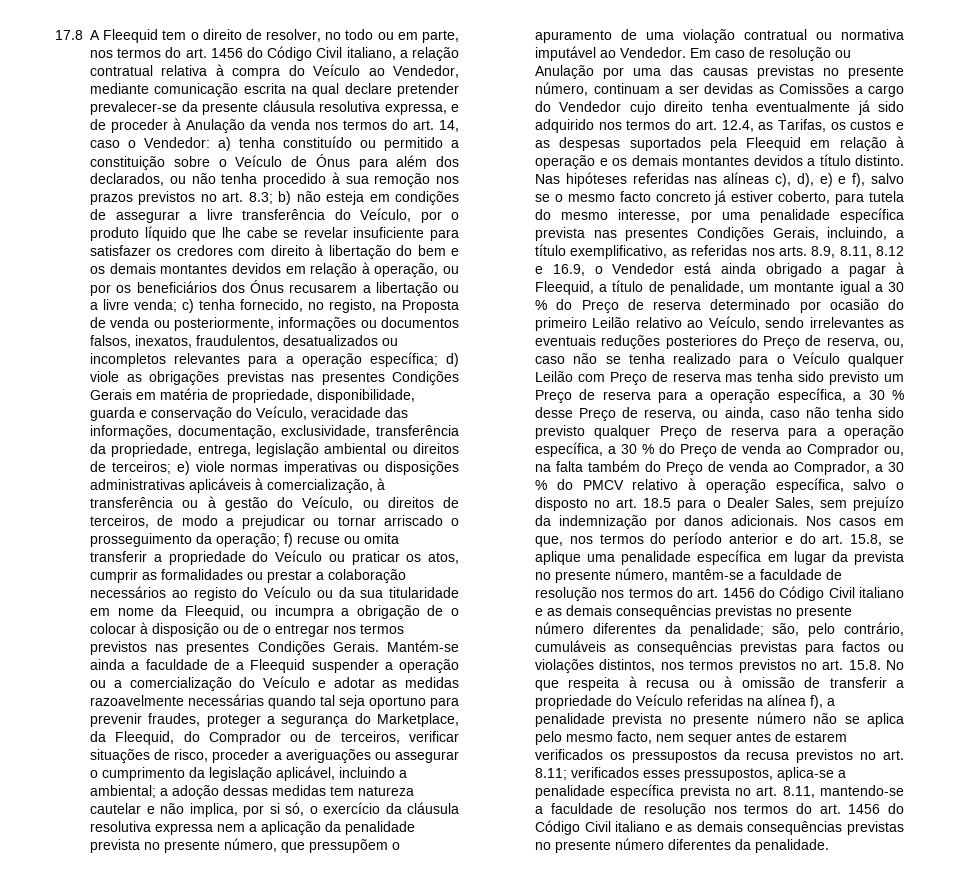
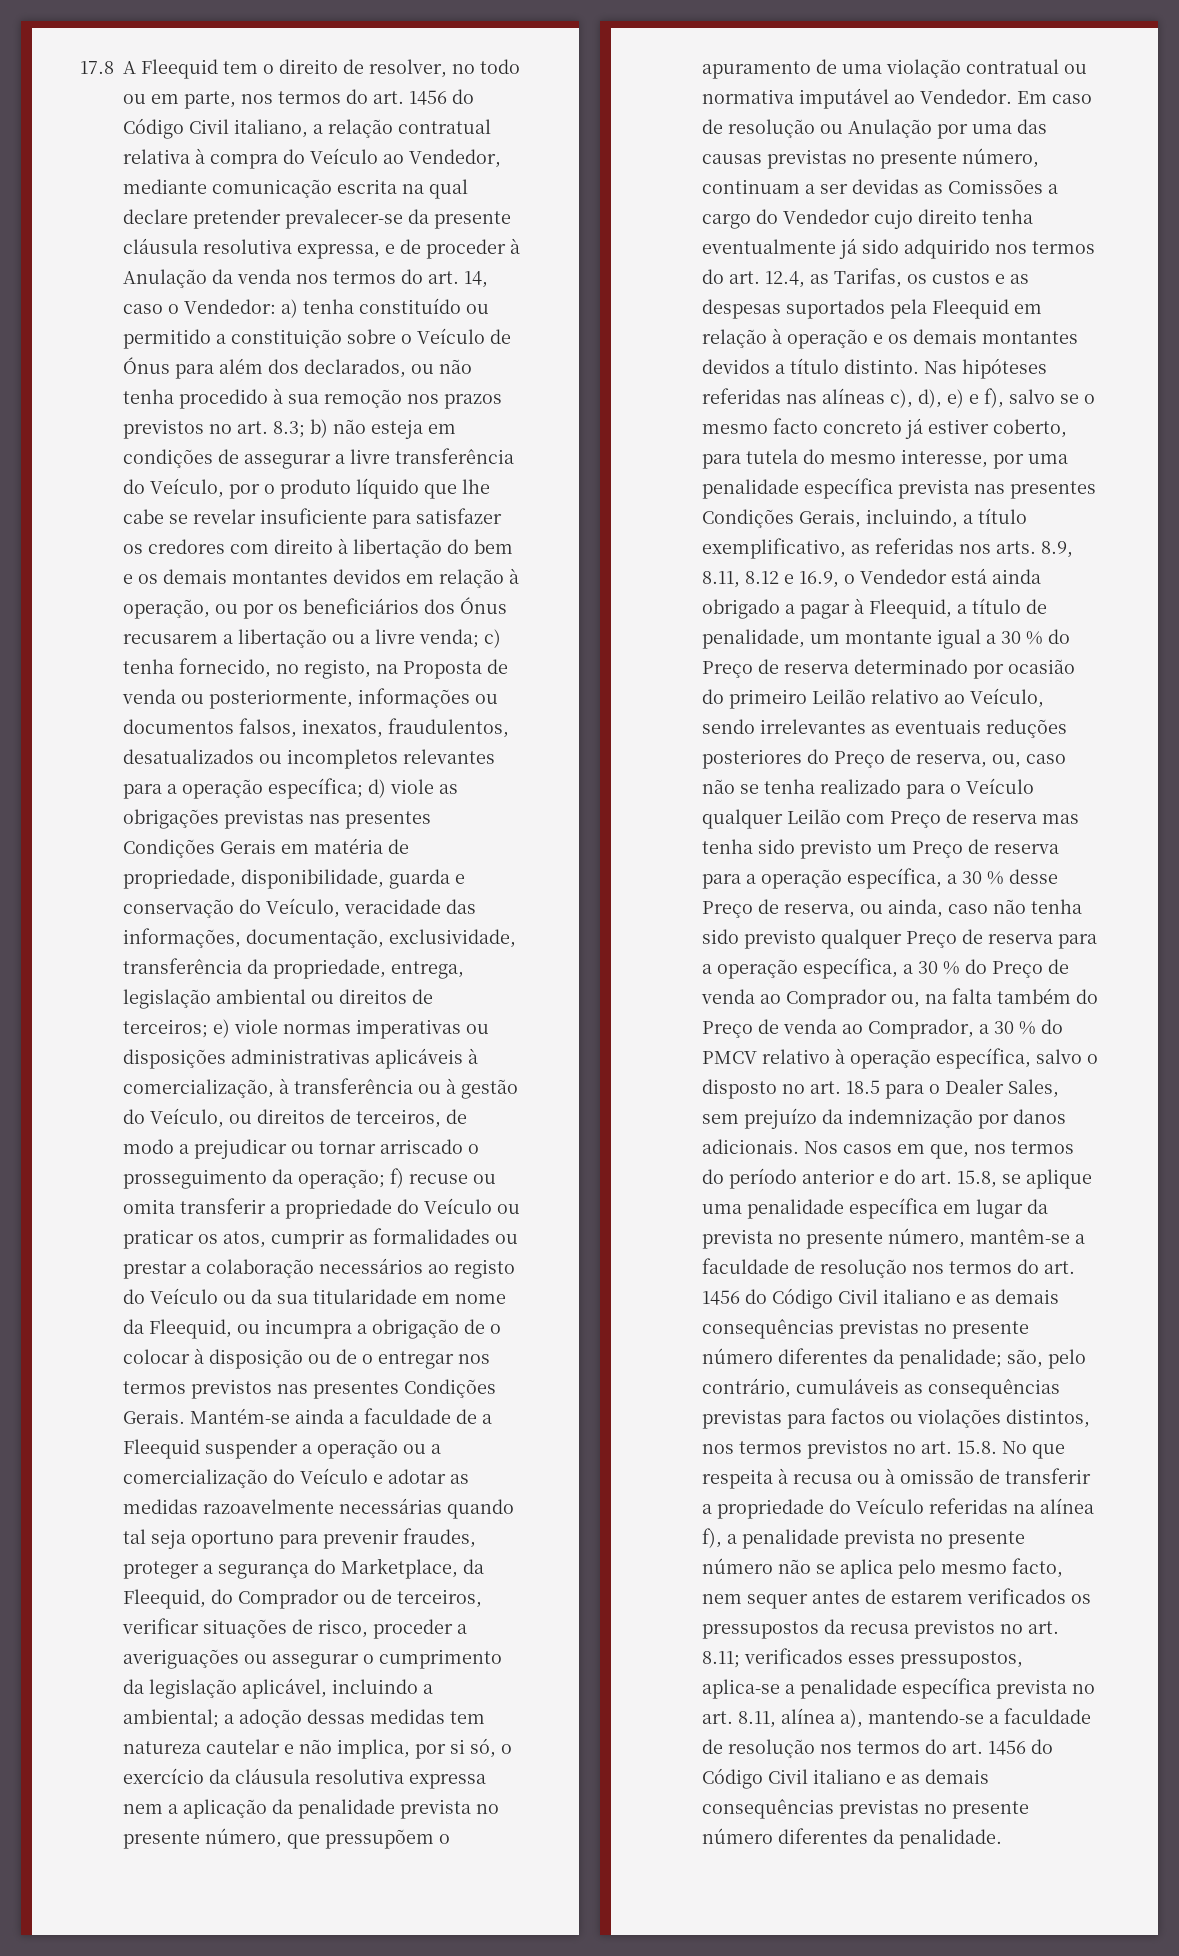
(815, 792) none -> [781,1708,863,1728] alínea a),

